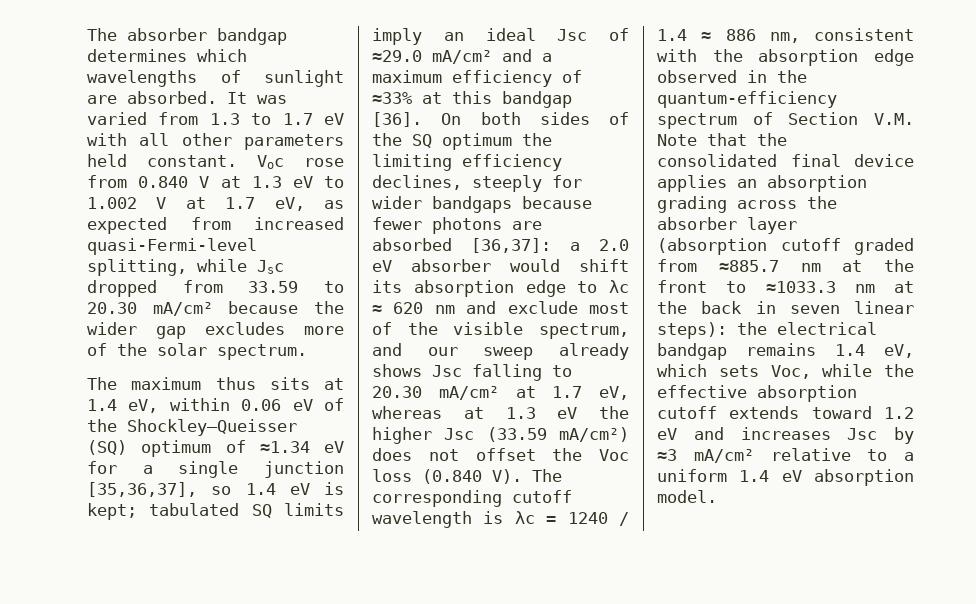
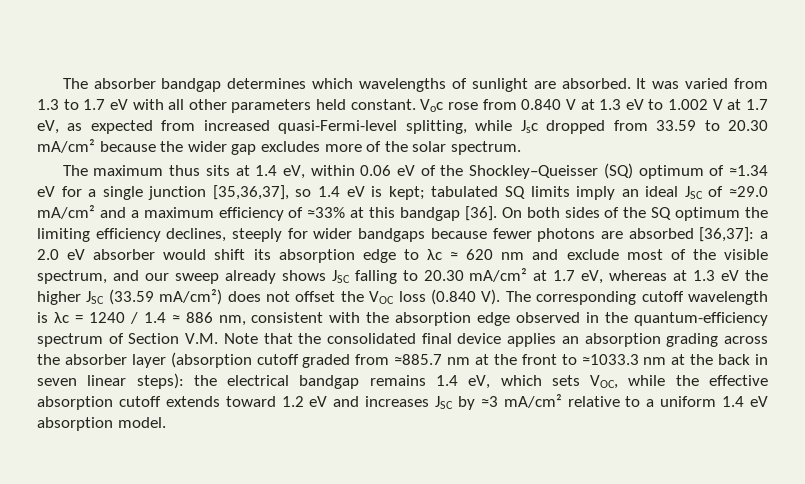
[557,29,588,41] Jsc -> [684,186,703,199] JSC
[432,365,462,377] Jsc -> [331,270,350,283] JSC
[444,428,475,440] Jsc -> [86,291,105,304] JSC
[599,449,629,461] Voc -> [369,291,395,304] VOC
[770,365,811,379] Voc, -> [590,375,619,389] VOC,
[847,428,878,440] Jsc -> [435,396,454,409] JSC

